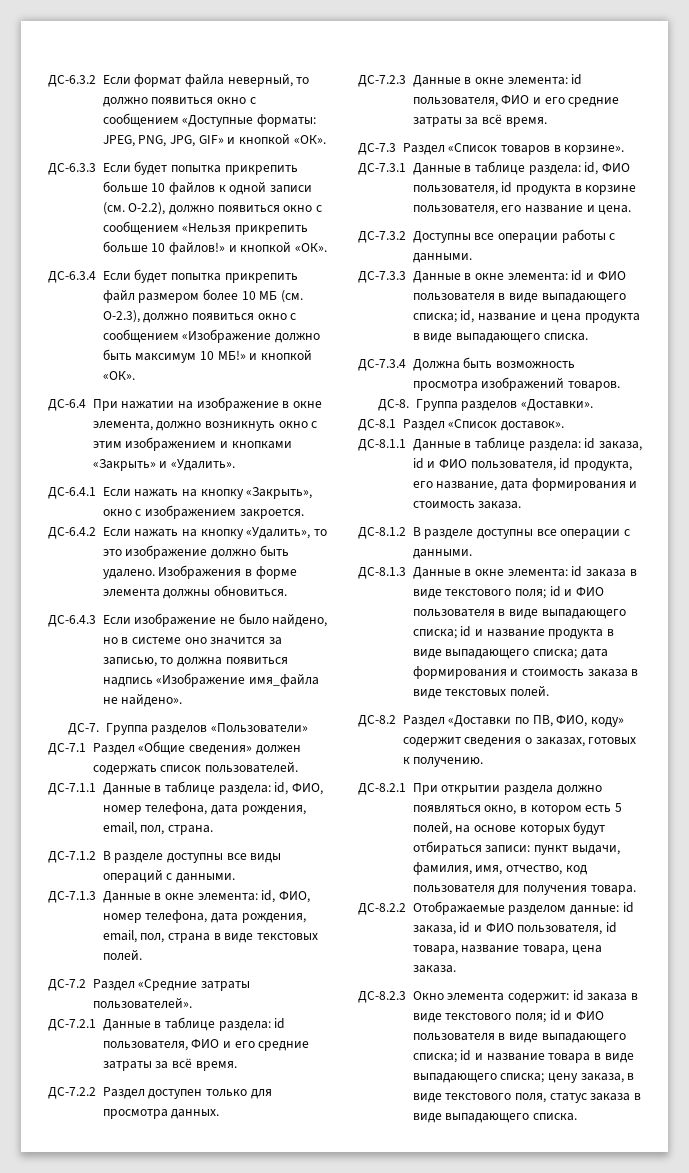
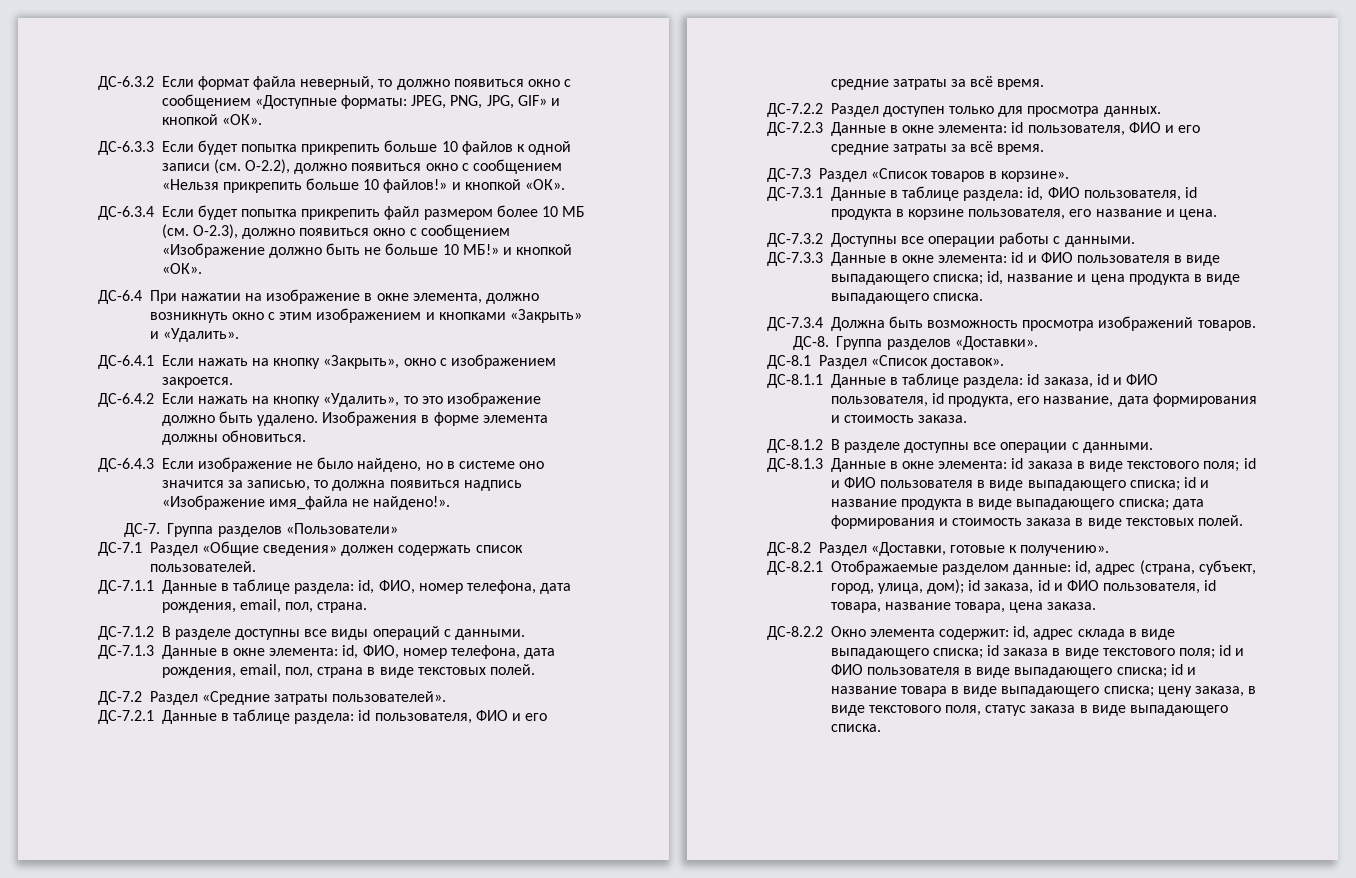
[135,353,197,363] максимум -> [364,243,439,255] не больше
[121,693,183,707] найдено». -> [373,496,451,510] найдено!».
[448,715,624,727] [402,737,637,747] [402,757,484,767] [358,783,602,795] [412,803,622,815] [412,821,606,835] [412,841,620,855] [412,862,587,875] [412,885,636,895] [358,901,620,915] «Доставки по ПВ, ФИО, коду» содержит сведения о заказах, готовых к получению. // ДС-8.2.1 При открытии раздела должно появляться окно, в котором есть 5 полей, на основе которых будут отбираться записи: пункт выдачи, фамилия, имя, отчество, код пользователя для получения товара. // ДС-8.2.2 Отображаемые разделом данные: -> [870,542,1110,556] [767,560,1256,575] [830,579,965,594] «Доставки, готовые к получению». // ДС-8.2.1 Отображаемые разделом данные: id, адрес (страна, субъект, город, улица, дом);
[358,991,406,1003] ДС-8.2.3 -> [767,626,823,640] ДС-8.2.2
(570, 998) none -> [1013,626,1176,640] [830,648,983,659] id, адрес склада в виде выпадающего списка;

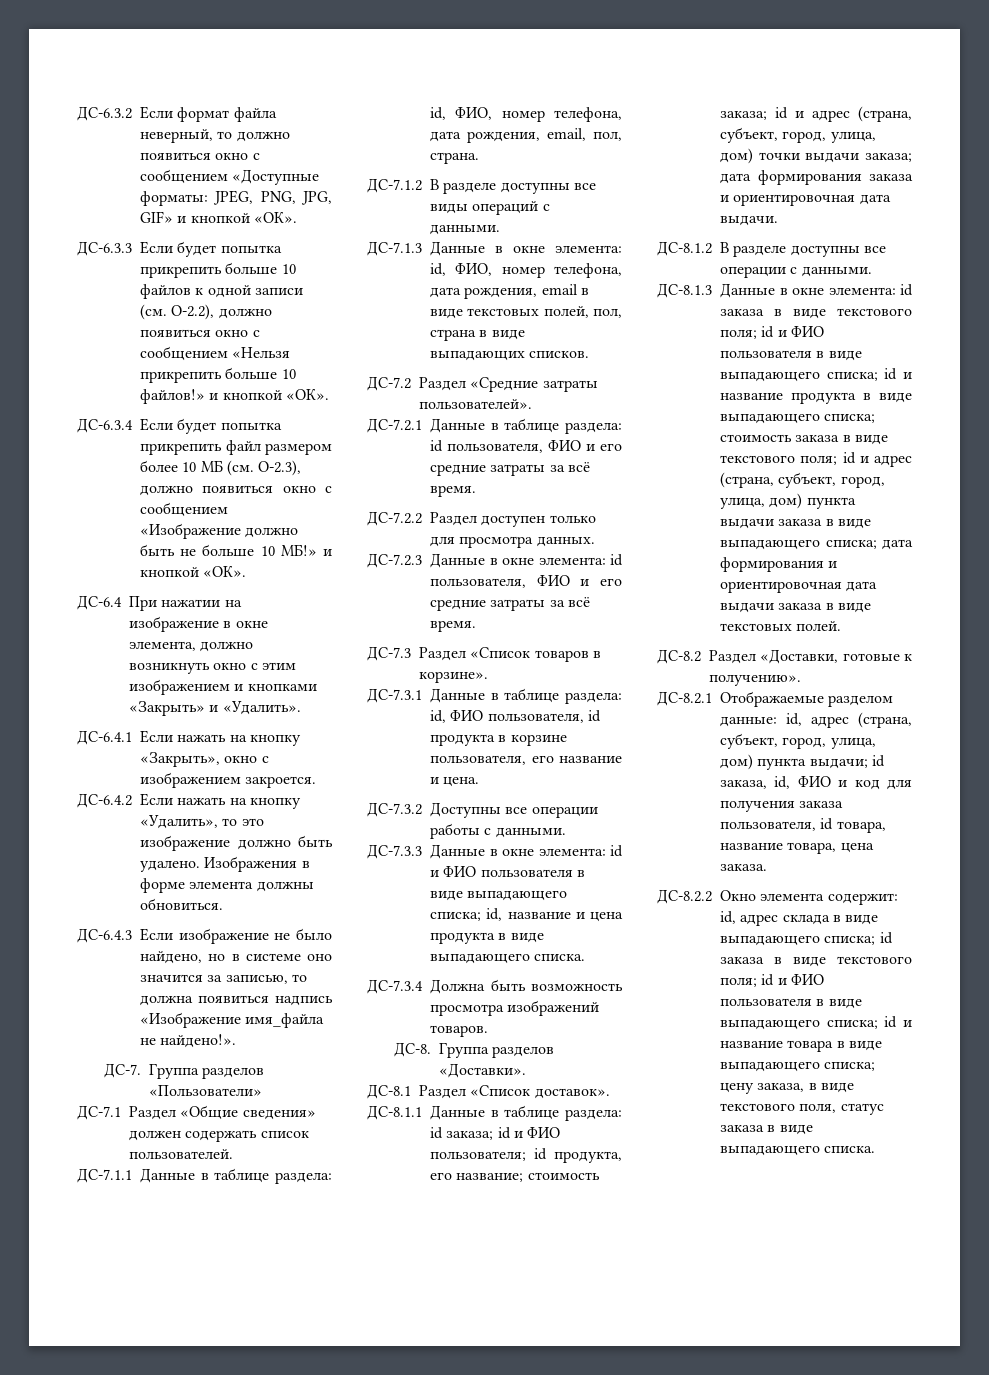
[239,664,281,678] email, -> [541,284,589,295] [430,306,589,319] email в виде текстовых полей,
[417,664,536,675] текстовых полей. -> [430,350,590,361] выпадающих списков.
[1043,374,1159,388] [830,396,928,407] заказа, id и ФИО пользователя, -> [446,1127,561,1140] [430,1151,526,1161] заказа; id и ФИО пользователя;
[1043,393,1257,407] [830,415,968,423] название, дата формирования и стоимость заказа. -> [456,1172,600,1182] [720,106,912,122] [720,127,876,143] [720,148,912,164] [720,170,913,185] [720,194,891,206] [720,215,778,226] название; стоимость заказа; id и адрес (страна, субъект, город, улица, дом) точки выдачи заказа; дата формирования заказа и ориентировочная дата выдачи.
[1172,499,1204,510] [830,515,1023,529] дата формирования и стоимость -> [720,434,888,445] [720,452,912,467] [720,472,885,488] [720,493,856,509] [720,518,871,529] [720,539,913,550] [720,557,838,572] [720,581,878,593] [720,602,774,613] стоимость заказа в виде текстового поля; id и адрес (страна, субъект, город, улица, дом) пункта выдачи заказа в виде выпадающего списка; дата формирования и ориентировочная дата выдачи
[927,579,1100,594] дом); id заказа, id и ФИО -> [720,754,885,770] [720,776,912,790] [720,800,844,812] дом) пункта выдачи; id заказа, id, ФИО и код для получения заказа

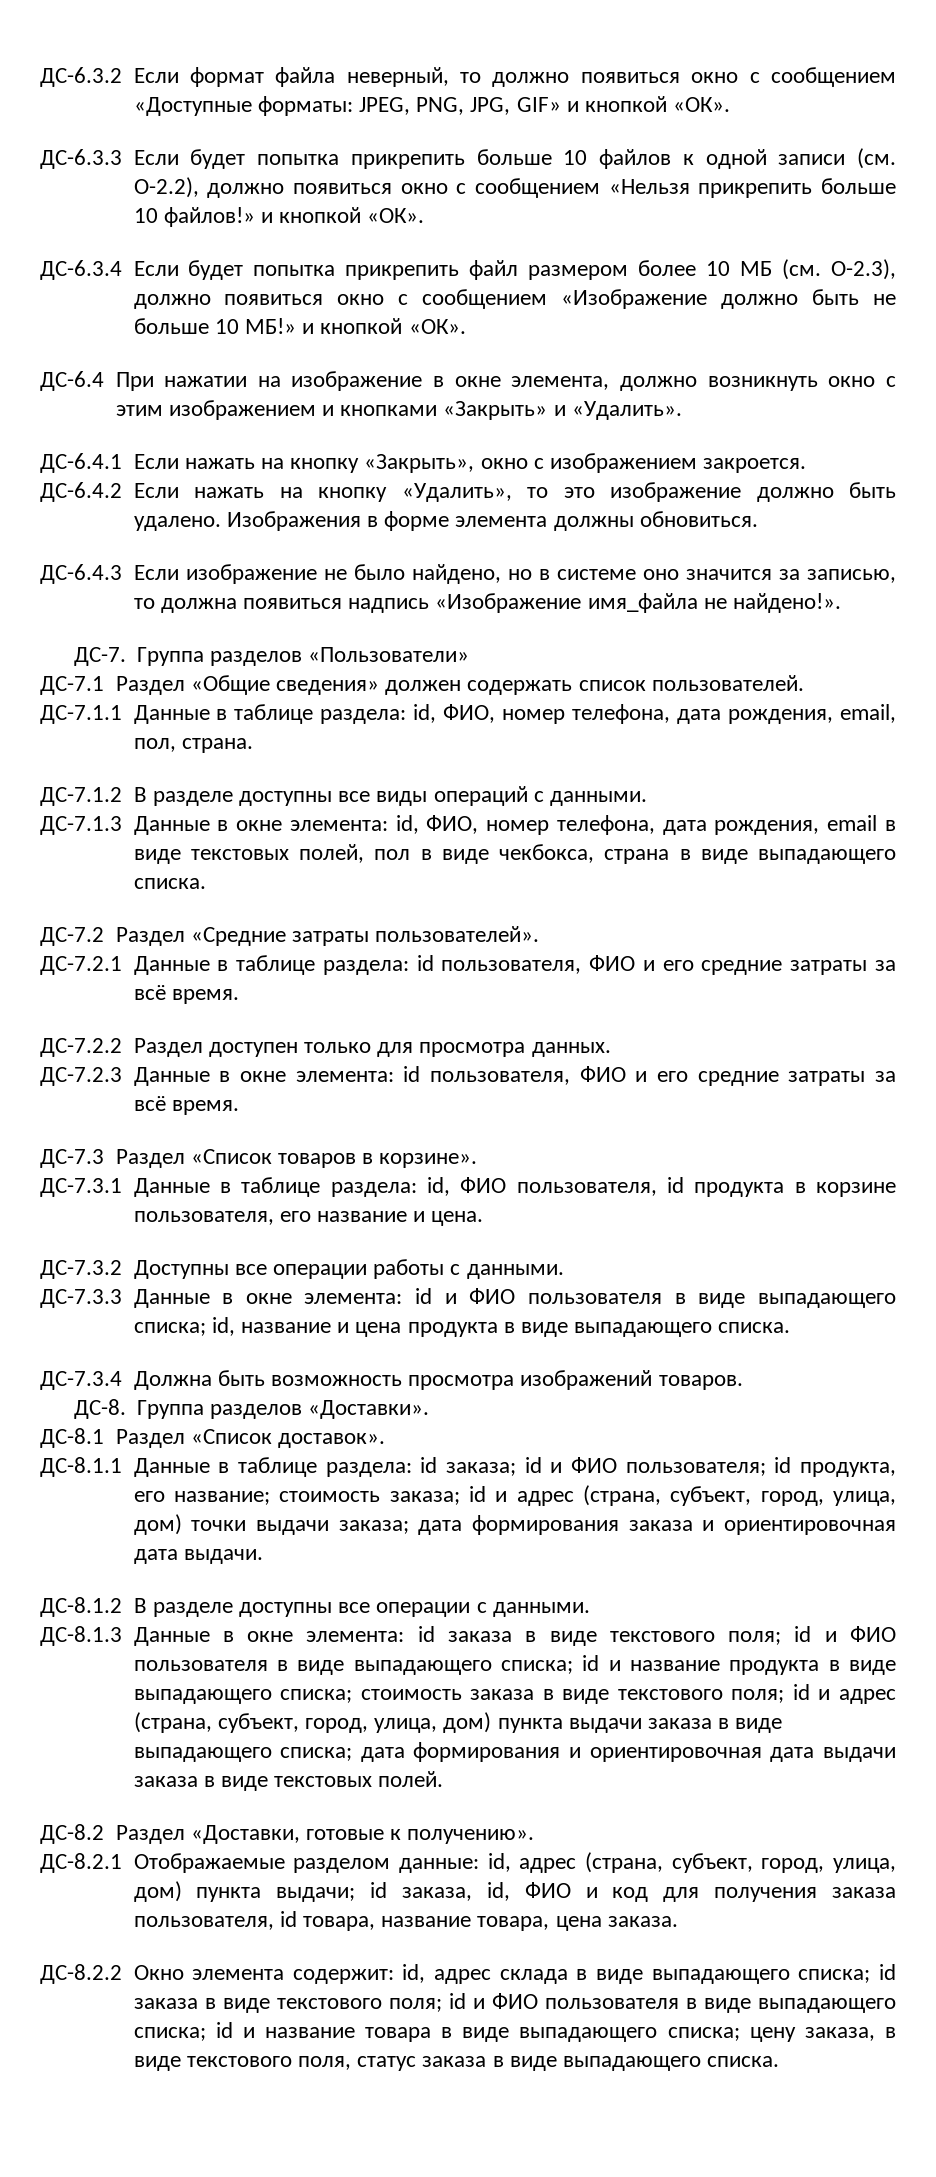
[593,308,622,318] пол, -> [374,844,594,864] пол в виде чекбокса,
[430,350,590,361] выпадающих списков. -> [758,849,896,864] [133,878,206,889] выпадающего списка.

